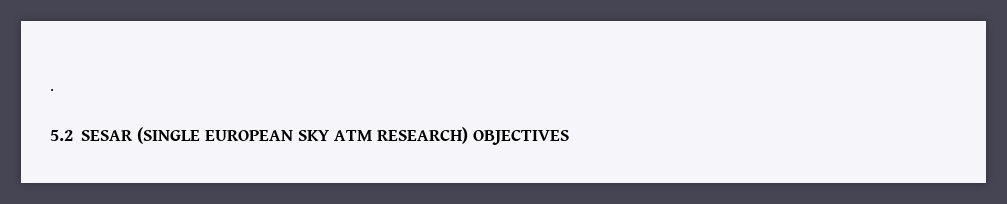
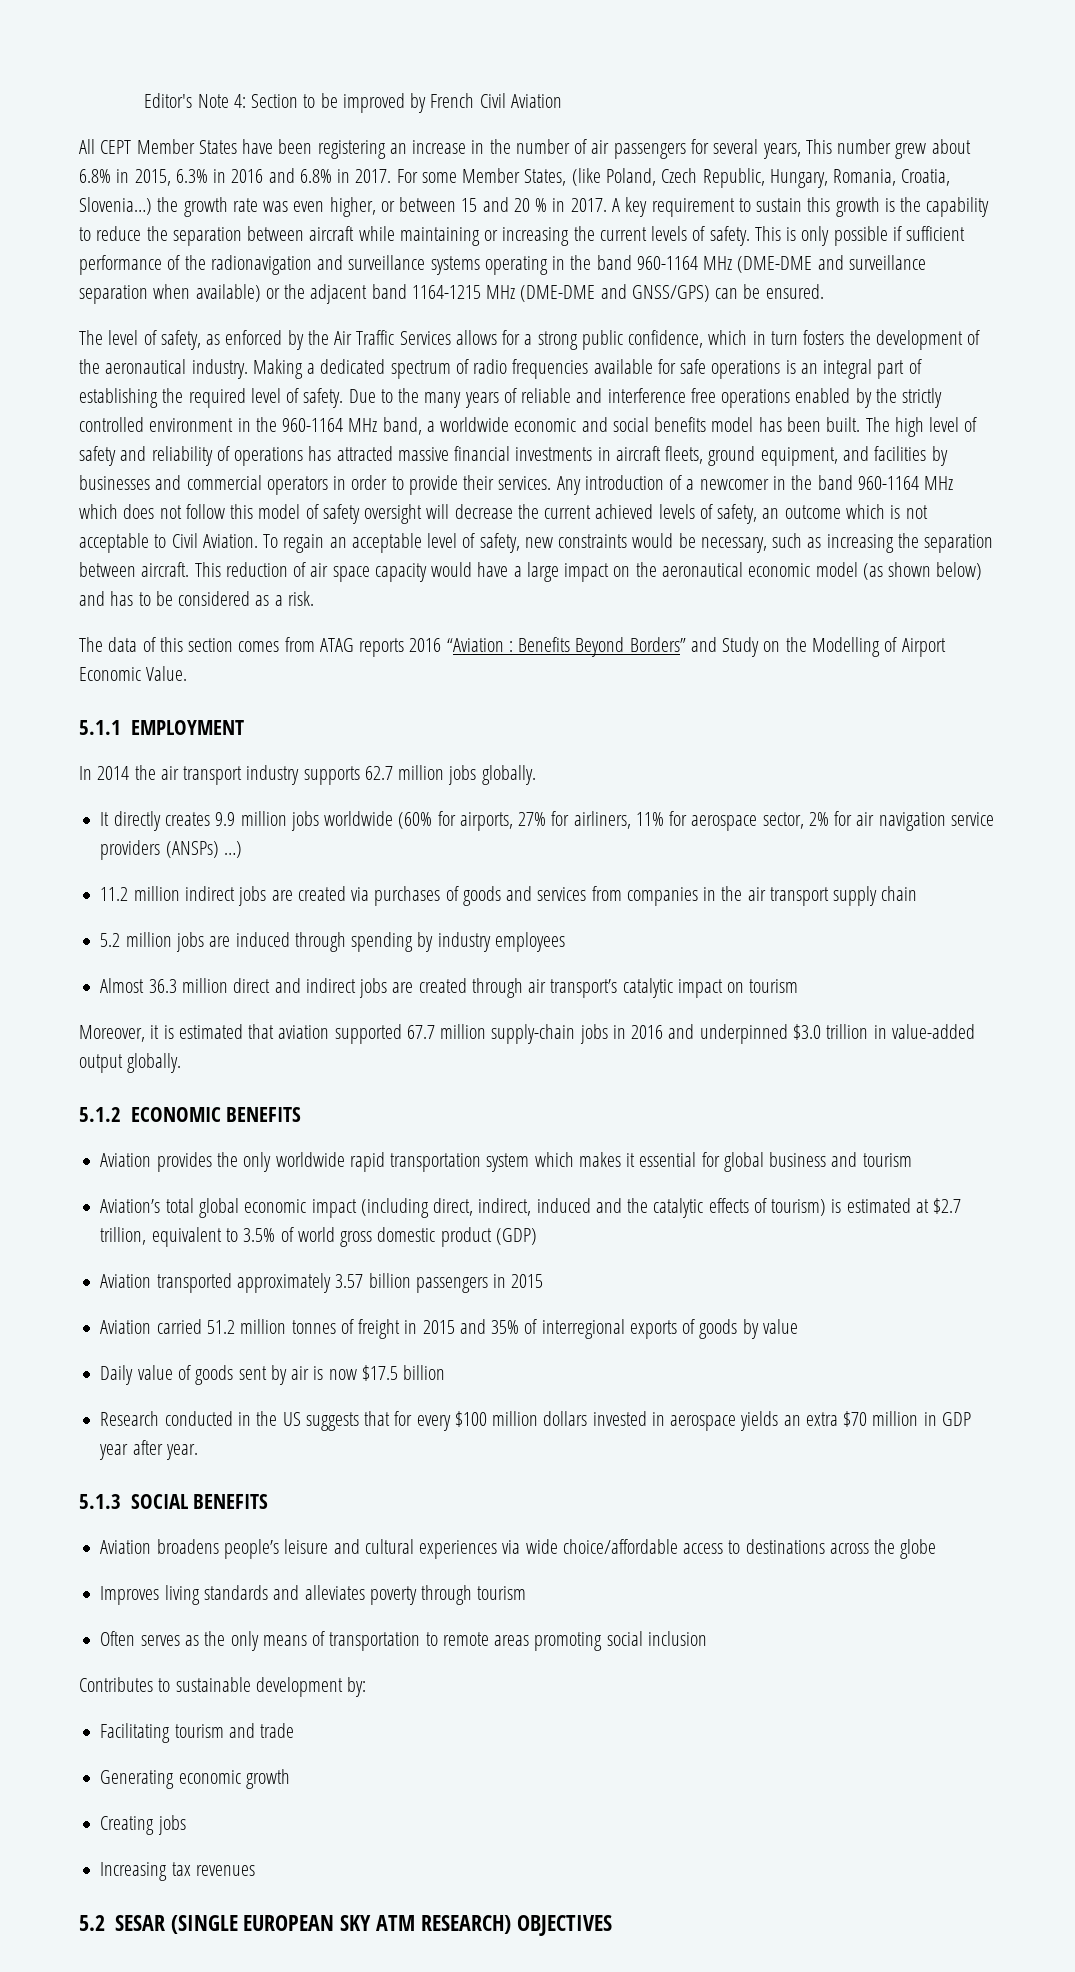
[50,89,54,91] . -> [144,93,562,113] [79,139,971,159] [79,168,951,188] [79,197,990,217] [79,226,966,246] [79,255,926,275] [79,284,824,304] [79,330,981,350] [79,359,922,379] [79,388,943,408] [79,417,978,437] [79,446,948,466] [79,475,954,495] [79,504,928,524] [79,533,994,553] [79,562,983,582] [79,591,314,606] [79,637,946,657] [79,666,188,681] [79,720,244,735] [79,765,536,785] [100,811,995,831] [100,840,242,860] [100,886,918,906] [100,932,565,952] [100,978,799,998] [79,1024,975,1044] [79,1053,182,1073] [79,1107,302,1122] [100,1152,912,1172] [100,1198,962,1218] [100,1227,537,1247] [100,1273,544,1293] [100,1319,798,1339] [100,1365,446,1385] [100,1411,972,1431] [99,1440,198,1460] [79,1494,269,1509] [100,1539,937,1559] [100,1585,527,1605] [100,1631,707,1651] [79,1677,367,1697] [100,1723,295,1743] [100,1769,290,1789] [100,1815,186,1835] [100,1862,255,1881] Editor's Note 4: Section to be improved by French Civil Aviation // All CEPT Member States have been registering an increase in the number of air passengers for several years, This number grew about 6.8% in 2015, 6.3% in 2016 and 6.8% in 2017. For some Member States, (like Poland, Czech Republic, Hungary, Romania, Croatia, Slovenia…) the growth rate was even higher, or between 15 and 20 % in 2017. A key requirement to sustain this growth is the capability to reduce the separation between aircraft while maintaining or increasing the current levels of safety. This is only possible if sufficient performance of the radionavigation and surveillance systems operating in the band 960-1164 MHz (DME-DME and surveillance separation when available) or the adjacent band 1164-1215 MHz (DME-DME and GNSS/GPS) can be ensured. // The level of safety, as enforced by the Air Traffic Services allows for a strong public confidence, which in turn fosters the development of the aeronautical industry. Making a dedicated spectrum of radio frequencies available for safe operations is an integral part of establishing the required level of safety. Due to the many years of reliable and interference free operations enabled by the strictly controlled environment in the 960-1164 MHz band, a worldwide economic and social benefits model has been built. The high level of safety and reliability of operations has attracted massive financial investments in aircraft fleets, ground equipment, and facilities by businesses and commercial operators in order to provide their services. Any introduction of a newcomer in the band 960-1164 MHz which does not follow this model of safety oversight will decrease the current achieved levels of safety, an outcome which is not acceptable to Civil Aviation. To regain an acceptable level of safety, new constraints would be necessary, such as increasing the separation between aircraft. This reduction of air space capacity would have a large impact on the aeronautical economic model (as shown below) and has to be considered as a risk. // The data of this section comes from ATAG reports 2016 “Aviation : Benefits Beyond Borders” and Study on the Modelling of Airport Economic Value. // 5.1.1 EMPLOYMENT // In 2014 the air transport industry supports 62.7 million jobs globally. // It directly creates 9.9 million jobs worldwide (60% for airports, 27% for airliners, 11% for aerospace sector, 2% for air navigation service providers (ANSPs) …) // 11.2 million indirect jobs are created via purchases of goods and services from companies in the air transport supply chain // 5.2 million jobs are induced through spending by industry employees // Almost 36.3 million direct and indirect jobs are created through air transport’s catalytic impact on tourism // Moreover, it is estimated that aviation supported 67.7 million supply-chain jobs in 2016 and underpinned $3.0 trillion in value-added output globally. // 5.1.2 ECONOMIC BENEFITS // Aviation provides the only worldwide rapid transportation system which makes it essential for global business and tourism // Aviation’s total global economic impact (including direct, indirect, induced and the catalytic effects of tourism) is estimated at $2.7 trillion, equivalent to 3.5% of world gross domestic product (GDP) // Aviation transported approximately 3.57 billion passengers in 2015 // Aviation carried 51.2 million tonnes of freight in 2015 and 35% of interregional exports of goods by value // Daily value of goods sent by air is now $17.5 billion // Research conducted in the US suggests that for every $100 million dollars invested in aerospace yields an extra $70 million in GDP year after year. // 5.1.3 SOCIAL BENEFITS // Aviation broadens people’s leisure and cultural experiences via wide choice/affordable access to destinations across the globe // Improves living standards and alleviates poverty through tourism // Often serves as the only means of transportation to remote areas promoting social inclusion // Contributes to sustainable development by: // Facilitating tourism and trade // Generating economic growth // Creating jobs // Increasing tax revenues

